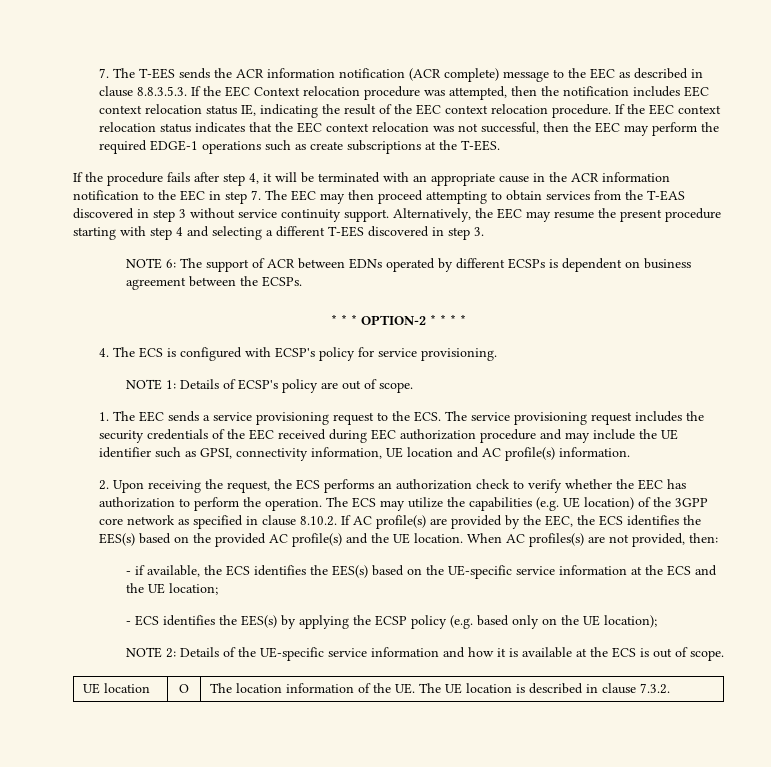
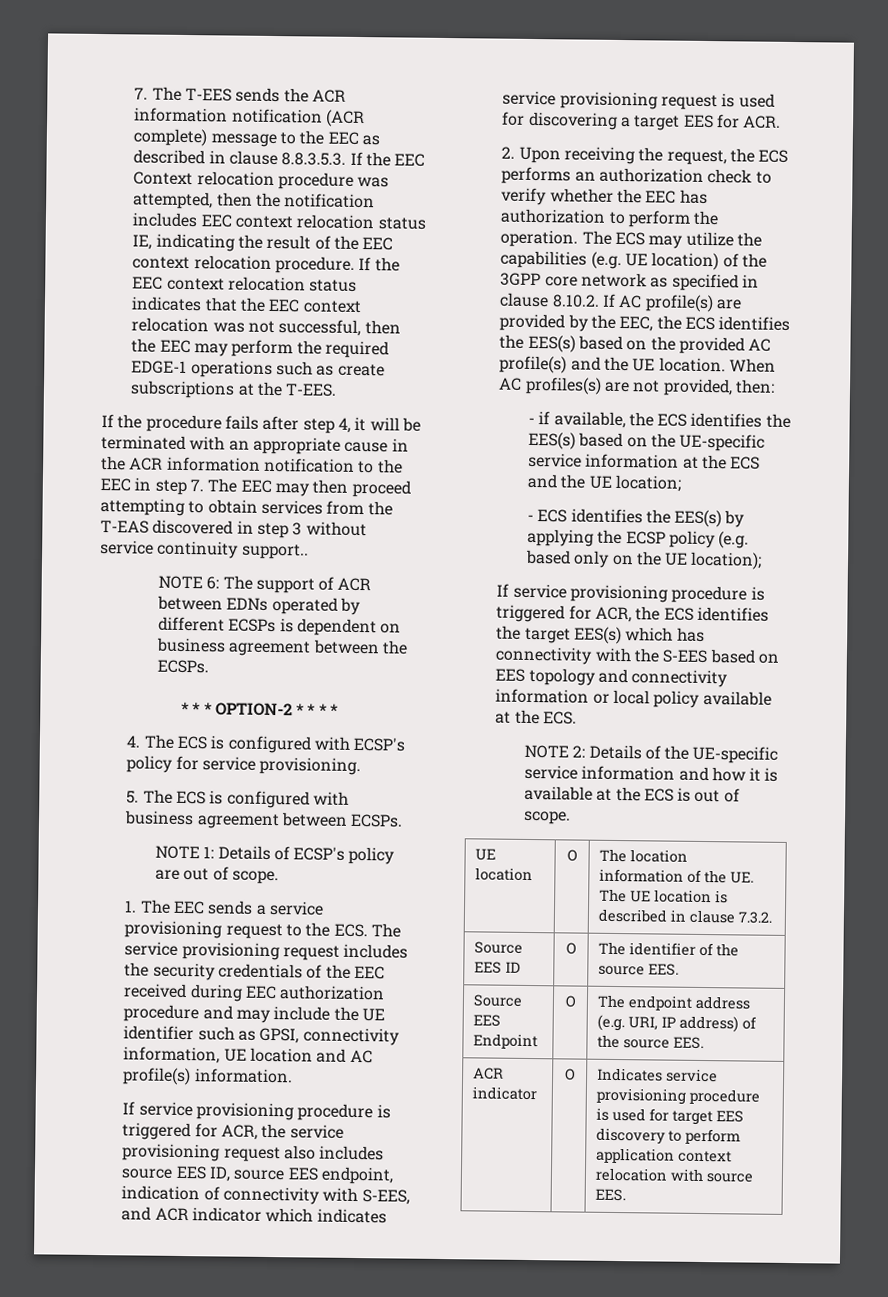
[344,208,721,222] [73,226,484,240] support. Alternatively, the EEC may resume the present procedure starting with step 4 and selecting a different T-EES discovered in step 3. -> [241,543,309,560] support..
(498, 354) none -> [126,789,350,809] [124,810,404,830] // 5. The ECS is configured with business agreement between ECSPs.
(631, 452) none -> [122,1101,391,1122] [122,1122,344,1141] [122,1143,385,1163] [121,1165,395,1185] [121,1185,410,1205] [121,1206,387,1224] [502,90,775,111] [502,111,782,131] // If service provisioning procedure is triggered for ACR, the service provisioning request also includes source EES ID, source EES endpoint, indication of connectivity with S-EES, and ACR indicator which indicates service provisioning request is used for discovering a target EES for ACR.
(657, 621) none -> [496,583,765,604] [496,604,770,623] [496,625,705,645] [495,646,780,665] [495,667,729,688] [495,688,772,708] [495,709,578,725] // If service provisioning procedure is triggered for ACR, the ECS identifies the target EES(s) which has connectivity with the S-EES based on EES topology and connectivity information or local policy available at the ECS.
(671, 688) none -> [474,941,524,954] [474,961,522,974] [565,942,577,955] [598,941,740,957] [598,963,680,976] [473,994,524,1007] [473,1014,502,1027] [473,1033,539,1050] [564,995,577,1008] [597,994,752,1011] [597,1014,758,1033] [597,1034,705,1050] [473,1067,505,1080] [472,1086,538,1101] [564,1068,576,1081] [597,1067,719,1083] [596,1087,761,1105] [596,1107,745,1126] [596,1127,742,1145] [596,1147,733,1164] [595,1167,754,1183] [595,1188,627,1202] // Source EES ID | O | The identifier of the source EES. // Source EES Endpoint | O | The endpoint address (e.g. URI, IP address) of the source EES. // ACR indicator | O | Indicates service provisioning procedure is used for target EES discovery to perform application context relocation with source EES.

